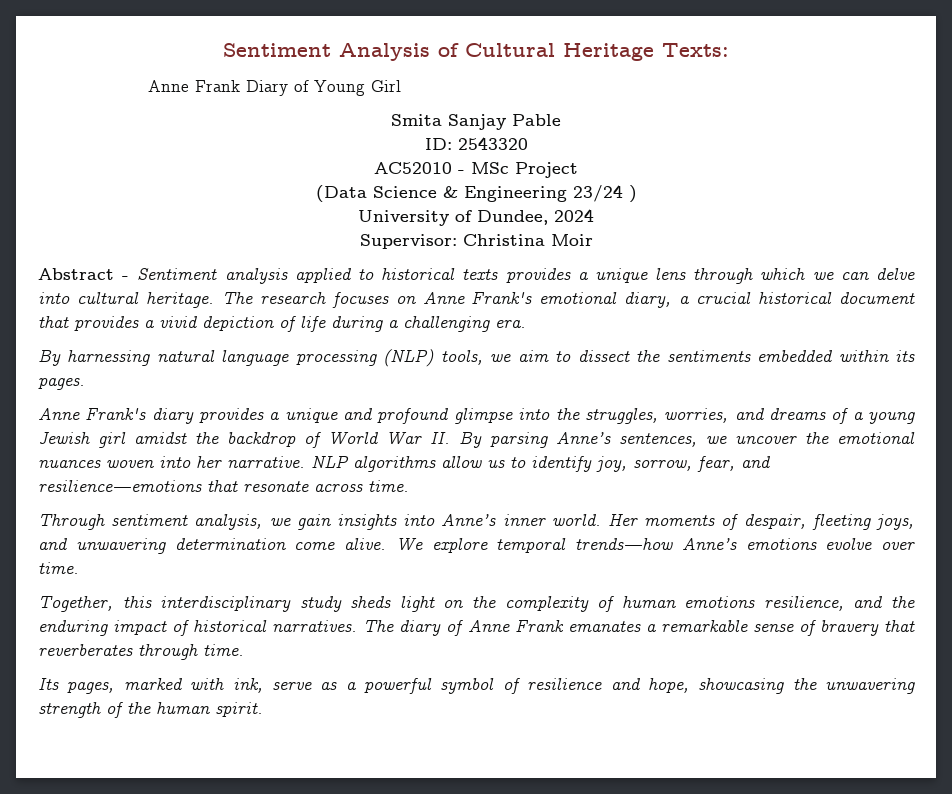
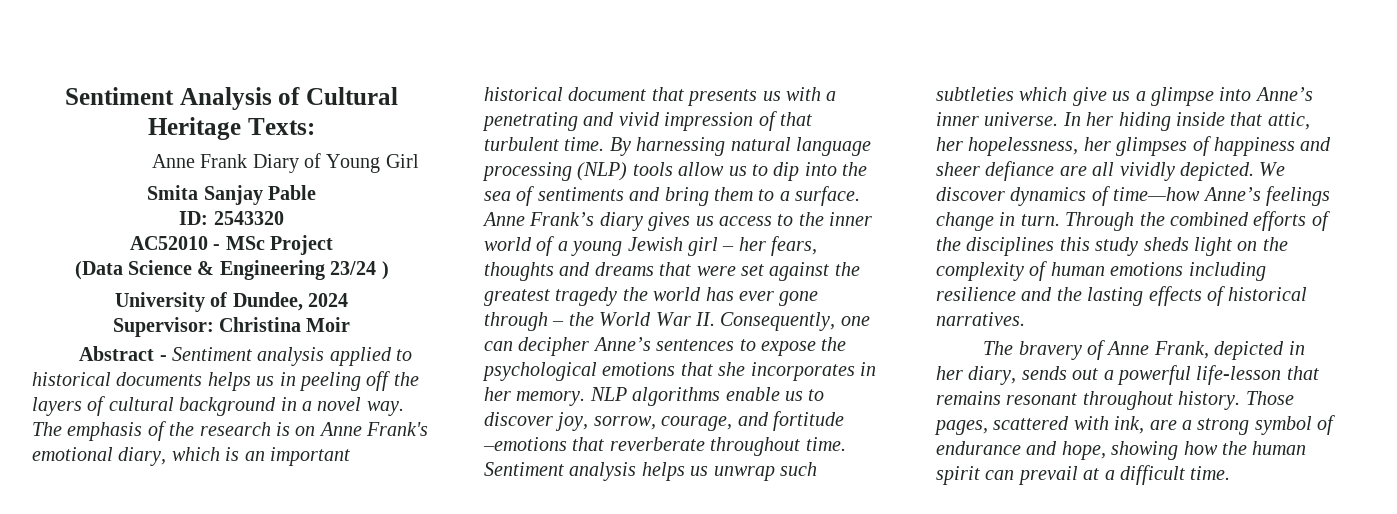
[462,268,915,284] [38,292,389,308] texts provides a unique lens through which we can delve into cultural heritage. The research focuses -> [116,371,419,391] [32,396,404,416] [32,421,290,441] documents helps us in peeling off the layers of cultural background in a novel way. The emphasis of the research is
[679,292,916,304] [38,316,526,332] a crucial historical document that provides a vivid depiction of life during a challenging era. // -> [171,447,350,466] [484,87,837,106] [482,111,812,131] [484,137,605,151] which is an important historical document that presents us with a penetrating and vivid impression of that turbulent time.
[440,350,916,365] [38,378,85,390] [38,408,826,424] tools, we aim to dissect the sentiments embedded within its pages. // Anne Frank's diary provides a unique and profound glimpse into the struggles, worries, and dreams -> [632,162,868,181] [484,186,861,206] [482,212,873,231] [484,237,532,251] tools allow us to dip into the sea of sentiments and bring them to a surface. Anne Frank’s diary gives us access to the inner world
[134,431,915,448] [38,456,305,468] amidst the backdrop of World War II. By parsing Anne’s sentences, we uncover the emotional nuances woven into her narrative. -> [722,236,818,256] [484,262,860,281] [484,287,819,306] [484,312,870,331] [484,337,847,356] [482,362,876,381] [484,387,586,406] – her fears, thoughts and dreams that were set against the greatest tragedy the world has ever gone through – the World War II. Consequently, one can decipher Anne’s sentences to expose the psychological emotions that she incorporates in her memory.
[441,456,592,472] allow us to identify -> [725,387,825,401] [484,412,553,426] enable us to discover
[697,456,771,472] [38,480,409,492] [38,513,915,530] [38,537,915,554] [38,562,79,574] [38,596,292,612] fear, and resilience—emotions that resonate across time. // Through sentiment analysis, we gain insights into Anne’s inner world. Her moments of despair, fleeting joys, and unwavering determination come alive. We explore temporal trends—how Anne’s emotions evolve over time. // Together, this interdisciplinary -> [661,411,844,431] [483,437,846,456] [484,462,817,481] [936,87,1313,106] [936,112,1310,131] [936,136,1332,156] [936,161,1286,181] [936,186,1330,206] [936,211,1330,231] [936,237,1090,256] courage, and fortitude –emotions that reverberate throughout time. Sentiment analysis helps us unwrap such subtleties which give us a glimpse into Anne’s inner universe. In her hiding inside that attic, her hopelessness, her glimpses of happiness and sheer defiance are all vividly depicted. We discover dynamics of time—how Anne’s feelings change in turn. Through the combined efforts of the disciplines this
[763,596,915,611] [38,620,915,636] [38,644,244,660] [38,678,432,694] resilience, and the enduring impact of historical narratives. The diary of Anne Frank emanates a remarkable sense of bravery that reverberates through time. // Its pages, marked with ink, serve as a powerful -> [1188,262,1266,281] [936,286,1308,306] [936,312,1025,326] [983,340,1305,360] [936,365,1319,385] [936,391,1294,410] [934,416,1250,435] including resilience and the lasting effects of historical narratives. // The bravery of Anne Frank, depicted in her diary, sends out a powerful life-lesson that remains resonant throughout history. Those pages, scattered with ink, are a strong
[527,678,603,690] resilience -> [936,441,1021,455] endurance
[698,678,915,694] [38,702,263,718] showcasing the unwavering strength of the human spirit. -> [1111,441,1307,460] [936,465,1231,485] showing how the human spirit can prevail at a difficult time.

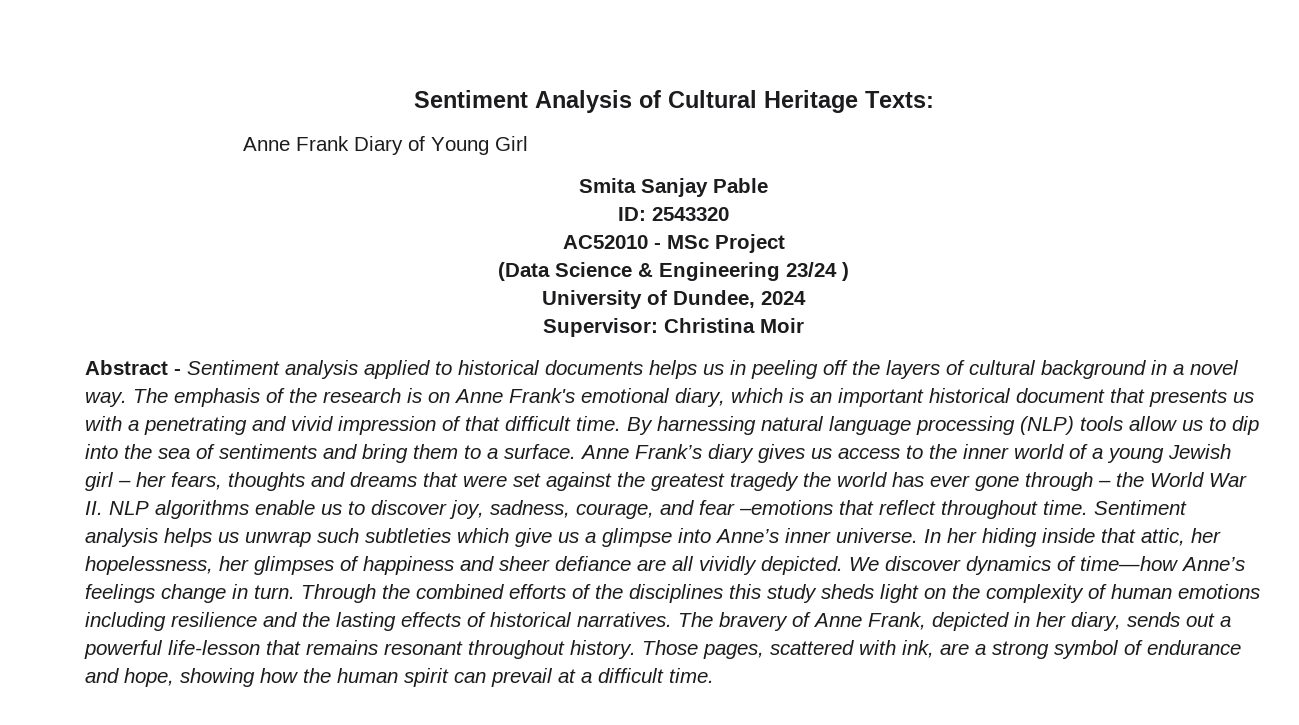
[484,137,559,151] turbulent -> [505,416,571,431] difficult
[720,312,870,331] [484,337,847,356] [482,362,876,381] [484,387,586,406] Consequently, one can decipher Anne’s sentences to expose the psychological emotions that she incorporates in her memory. -> (103, 508) none
[593,416,656,430] sorrow, -> [490,500,570,518] sadness,
[773,411,844,431] fortitude -> [699,500,735,515] fear
[609,437,705,451] reverberate -> [879,500,936,515] reflect
(1025, 319) // -> (672, 619) none

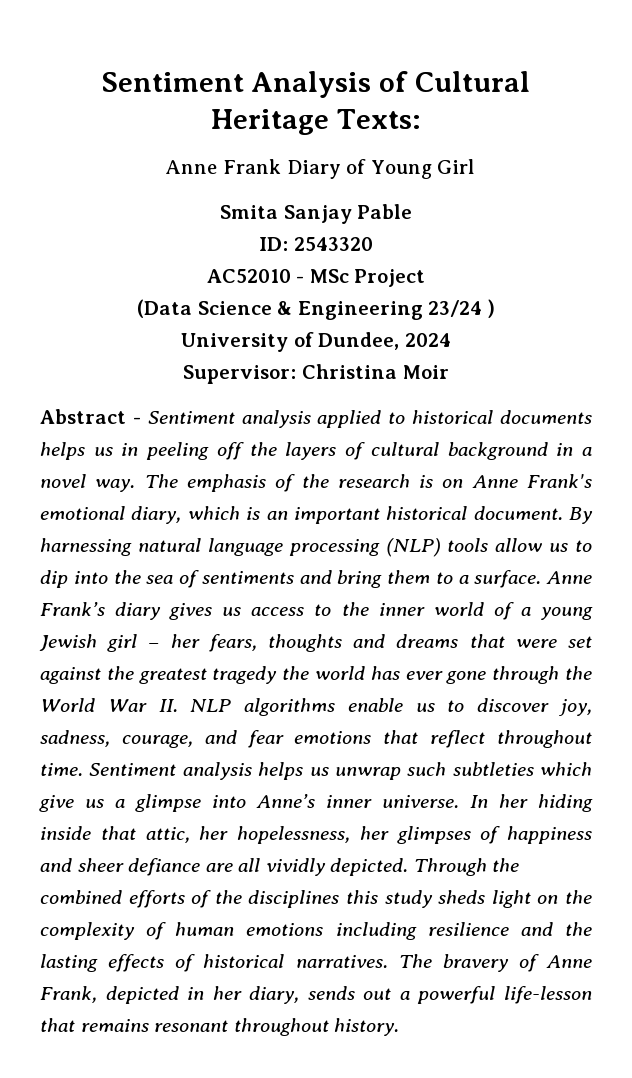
[1016,388,1254,407] [85,416,621,435] document that presents us with a penetrating and vivid impression of that difficult time. -> [473,506,563,520] document.
[1098,480,1111,487] – -> (560, 675) none
[739,500,833,515] –emotions -> [294,731,372,744] emotions
[849,556,1245,575] [85,584,295,603] We discover dynamics of time—how Anne’s feelings change in turn. -> (409, 867) none
[642,640,1241,659] [85,668,714,687] Those pages, scattered with ink, are a strong symbol of endurance and hope, showing how the human spirit can prevail at a difficult time. -> (400, 1027) none

